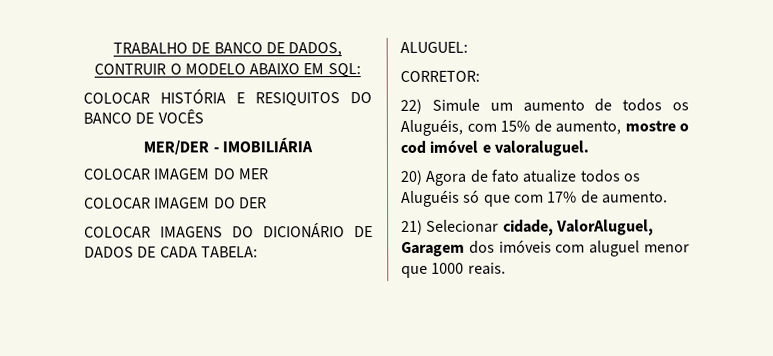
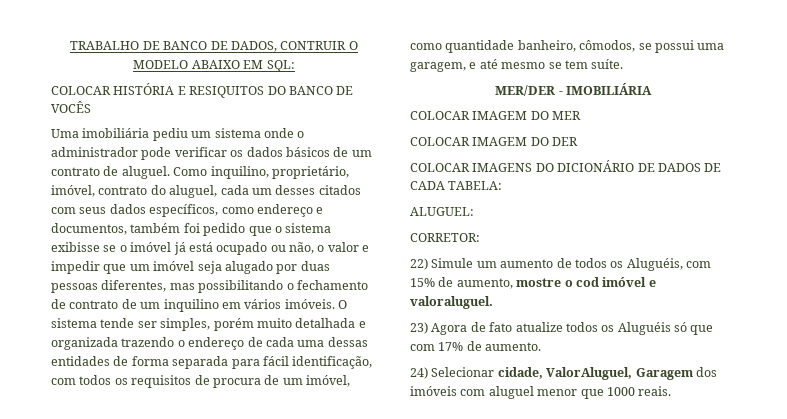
(204, 116) none -> [51,128,305,141] [51,147,372,160] [51,166,349,179] [51,185,361,198] [51,204,324,217] [51,223,332,236] [51,242,370,255] [51,261,330,274] [51,280,368,293] [51,299,347,312] [51,318,366,331] [51,337,368,350] [51,356,373,369] [51,375,350,388] [410,40,725,53] [410,59,624,72] // Uma imobiliária pediu um sistema onde o administrador pode verificar os dados básicos de um contrato de aluguel. Como inquilino, proprietário, imóvel, contrato do aluguel, cada um desses citados com seus dados específicos, como endereço e documentos, também foi pedido que o sistema exibisse se o imóvel já está ocupado ou não, o valor e impedir que um imóvel seja alugado por duas pessoas diferentes, mas possibilitando o fechamento de contrato de um inquilino em vários imóveis. O sistema tende ser simples, porém muito detalhada e organizada trazendo o endereço de cada uma dessas entidades de forma separada para fácil identificação, com todos os requisitos de procura de um imóvel, como quantidade banheiro, cômodos, se possui uma garagem, e até mesmo se tem suíte.
[400,169,423,185] 20) -> [410,322,428,334] 23)
[401,219,423,235] 21) -> [410,367,428,379] 24)

